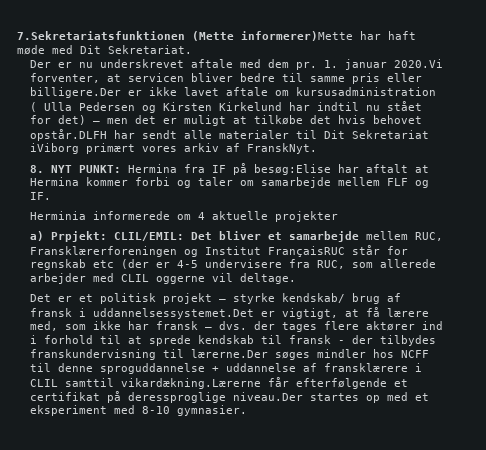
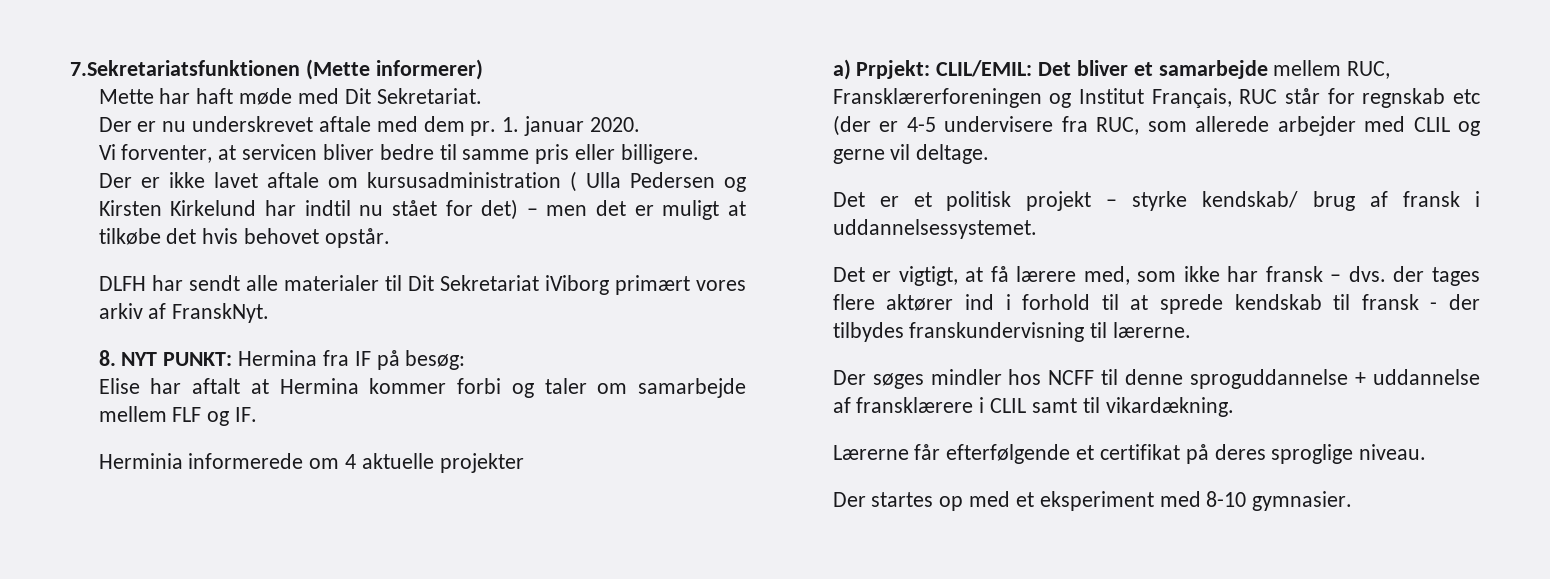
[241,31,353,41] informerer)Mette -> [375,59,483,80] [98,89,154,104] informerer) // Mette
[393,59,443,68] 2020.Vi -> [589,117,640,132] [98,144,116,160] 2020. // Vi
[29,87,121,98] billigere.Der -> [620,144,699,164] [98,173,132,188] billigere. // Der
[29,129,107,141] opstår.DLFH -> [324,228,390,248] [98,276,146,291] opstår. // DLFH
[253,164,331,175] besøg:Elise -> [405,350,466,370] [98,378,140,394] besøg: // Elise
[267,246,345,257] FrançaisRUC -> [1151,88,1278,108] Français, RUC
[155,276,205,284] oggerne -> [1458,121,1480,136] [832,149,885,164] og gerne
[92,308,254,319] uddannelsessystemet.Det -> [832,219,1037,239] [832,267,865,282] uddannelsessystemet. // Det
[190,349,268,358] lærerne.Der -> [1113,322,1192,338] [832,370,866,385] lærerne. // Der
[64,378,261,389] samttil vikardækning.Lærerne -> [1031,397,1234,417] [832,445,909,460] samt til vikardækning. // Lærerne
[127,392,303,403] deressproglige niveau.Der -> [1214,444,1427,464] [832,492,866,507] deres sproglige niveau. // Der

